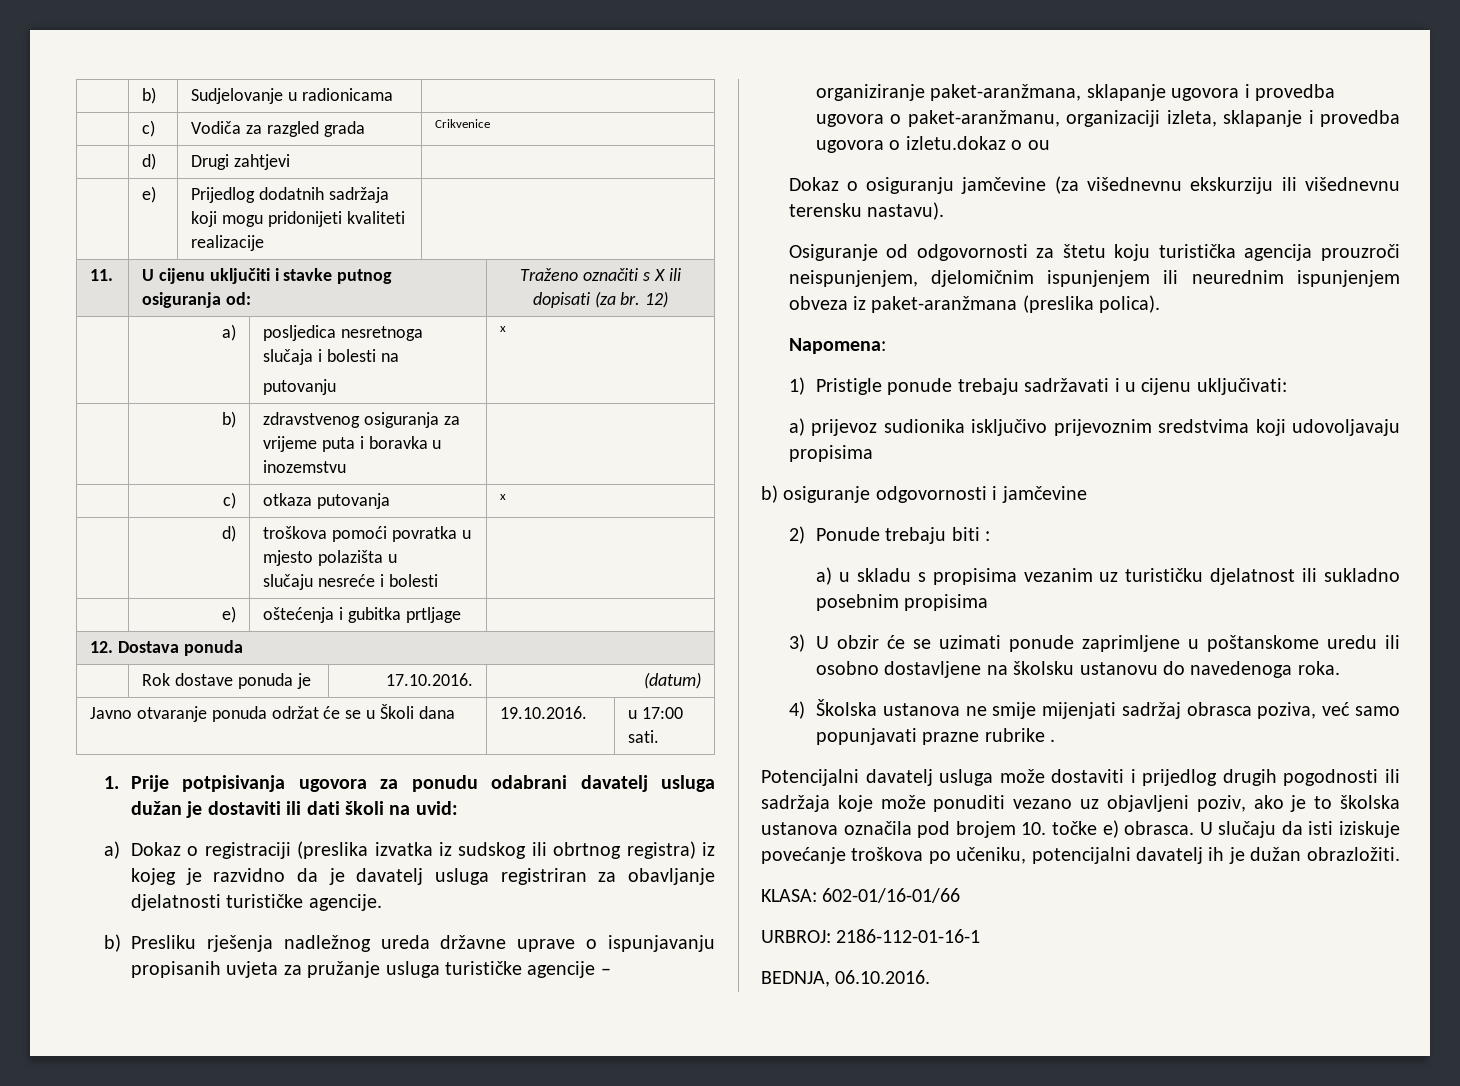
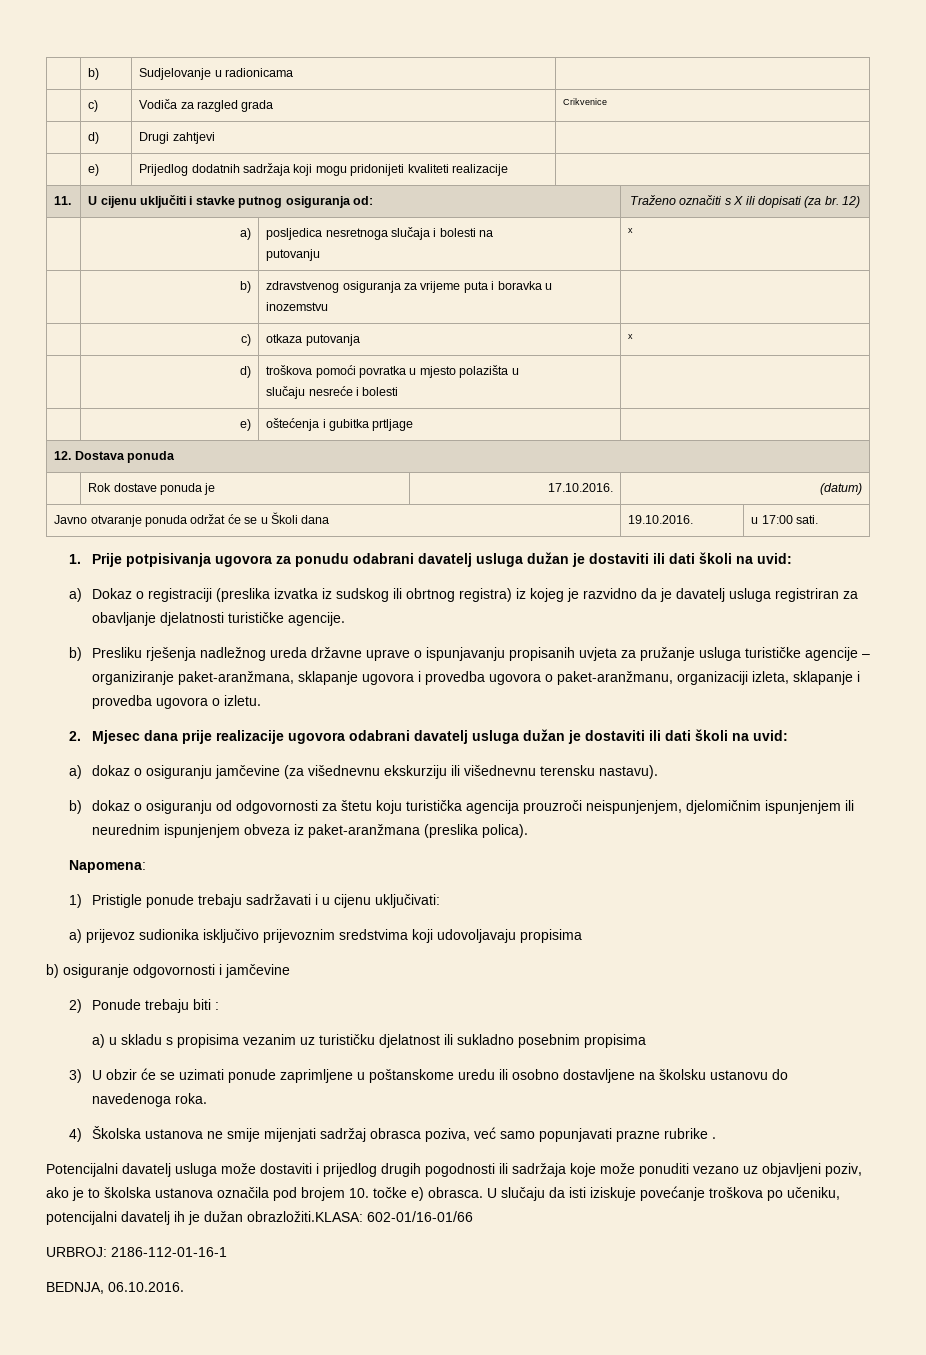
[905,136,1050,150] [788,177,839,191] izletu.dokaz o ou // Dokaz -> [223,695,261,706] [68,729,788,744] [68,765,130,779] izletu. // 2. Mjesec dana prije realizacije ugovora odabrani davatelj usluga dužan je dostaviti ili dati školi na uvid: // a) dokaz
[788,244,878,261] Osiguranje -> [68,800,212,814] b) dokaz o osiguranju
[1306,847,1400,861] [761,889,817,902] obrazložiti. // KLASA: -> [247,1211,363,1222] obrazložiti.KLASA:

